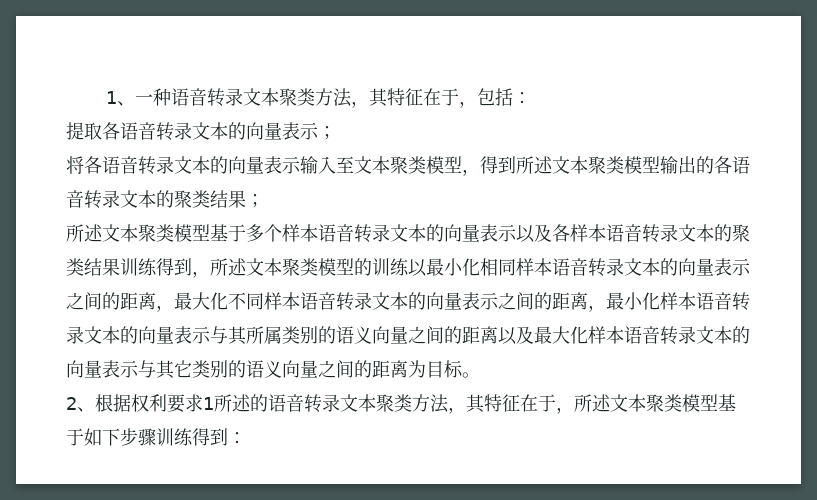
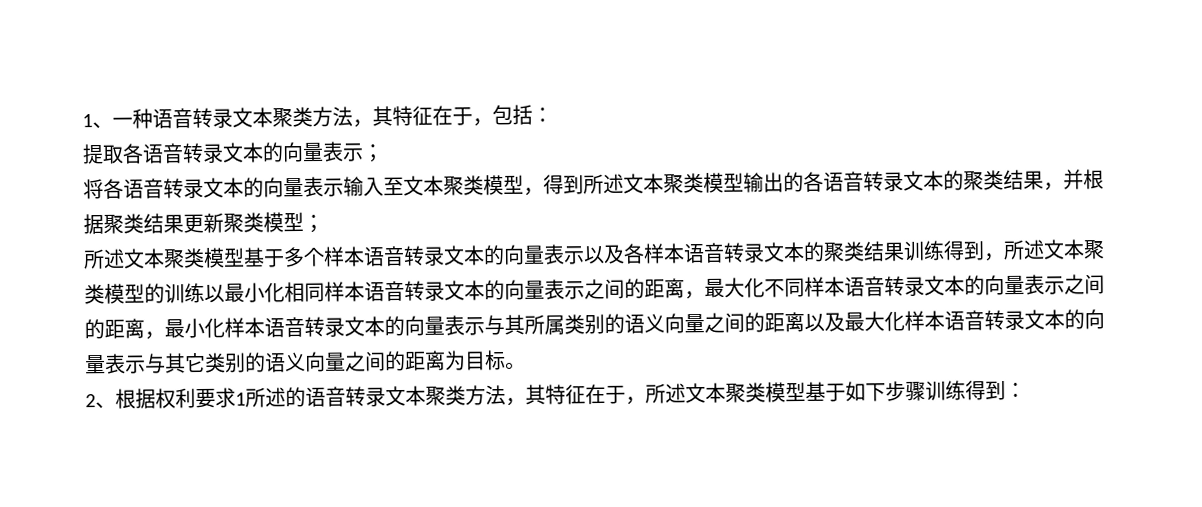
(246, 199) none -> [1043,168,1104,191] [83,211,304,235] ，并根据聚类结果更新聚类模型

